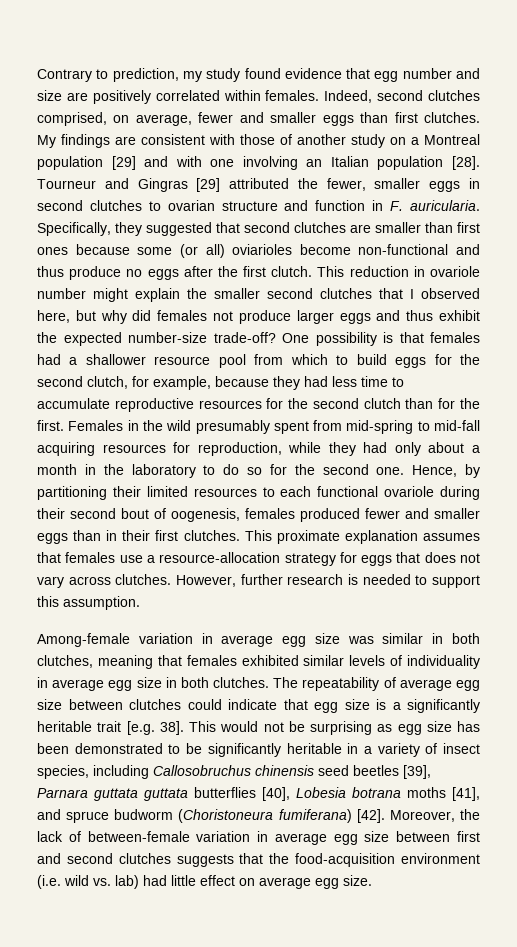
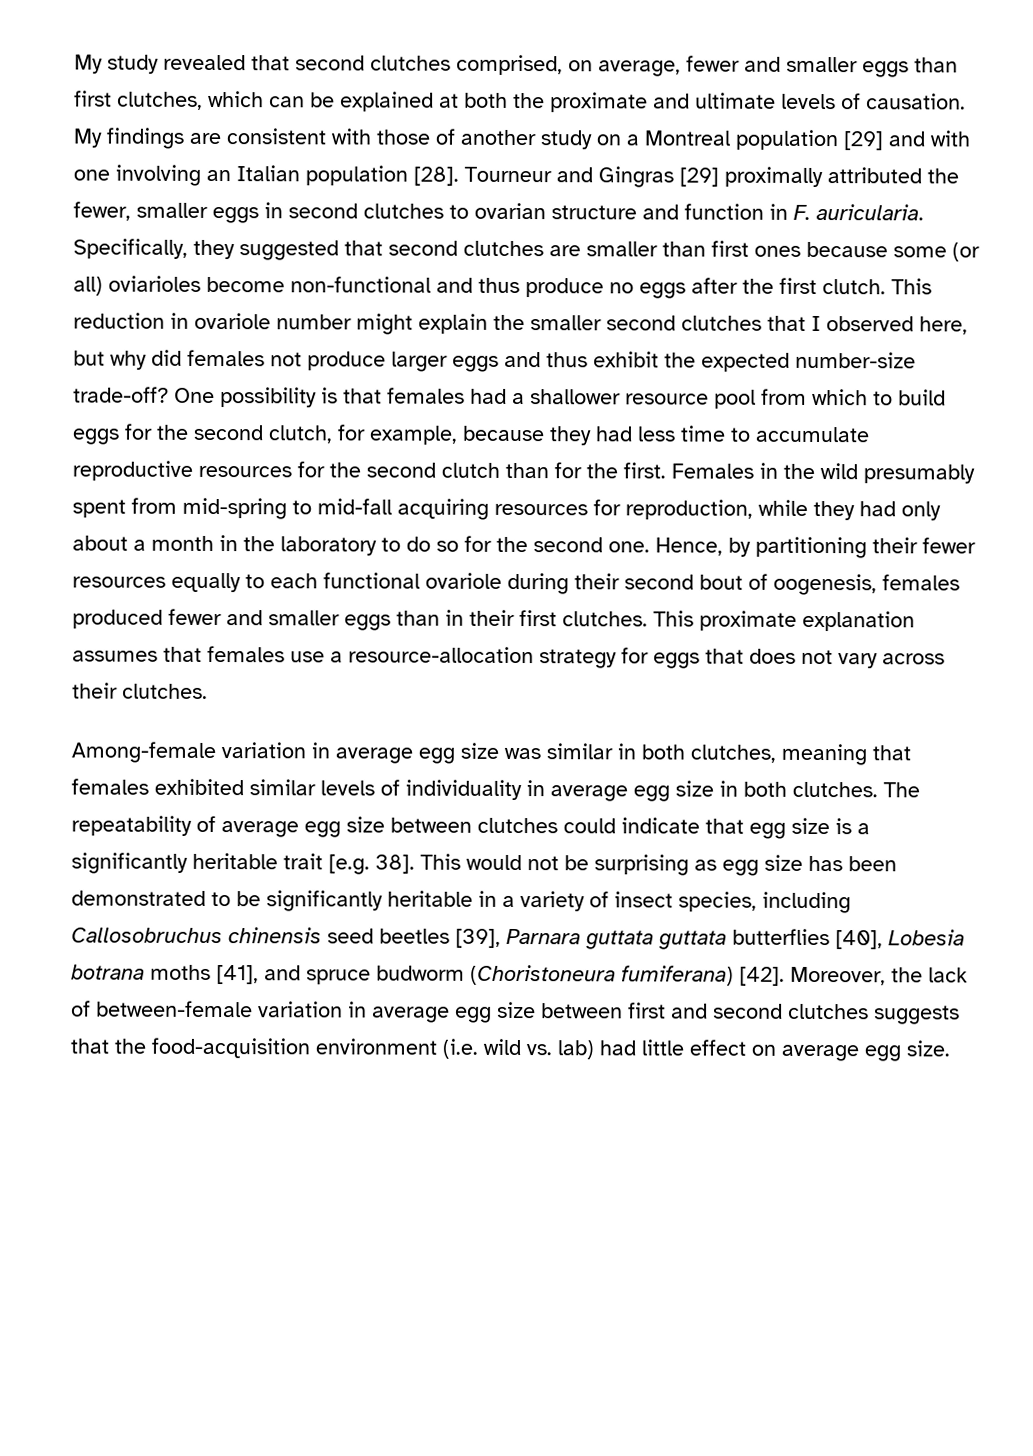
[37,68,481,82] [37,90,373,104] Contrary to prediction, my study found evidence that egg number and size are positively correlated within females. Indeed, -> [74,54,290,74] My study revealed that
[424,112,481,123] clutches. -> [117,90,966,113] clutches, which can be explained at both the proximate and ultimate levels of causation.
(221, 185) none -> [724,166,823,188] proximally
[146,486,257,497] limited resources -> [922,537,976,554] [72,572,241,593] fewer resources equally
[115,574,481,588] [37,596,140,610] clutches. However, further research is needed to support this assumption. -> [72,682,208,699] their clutches.

